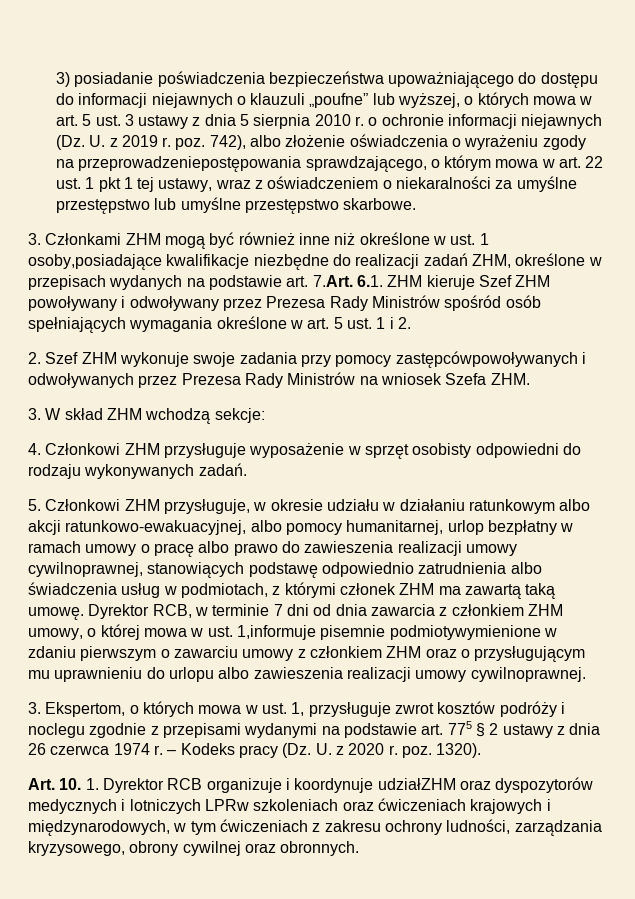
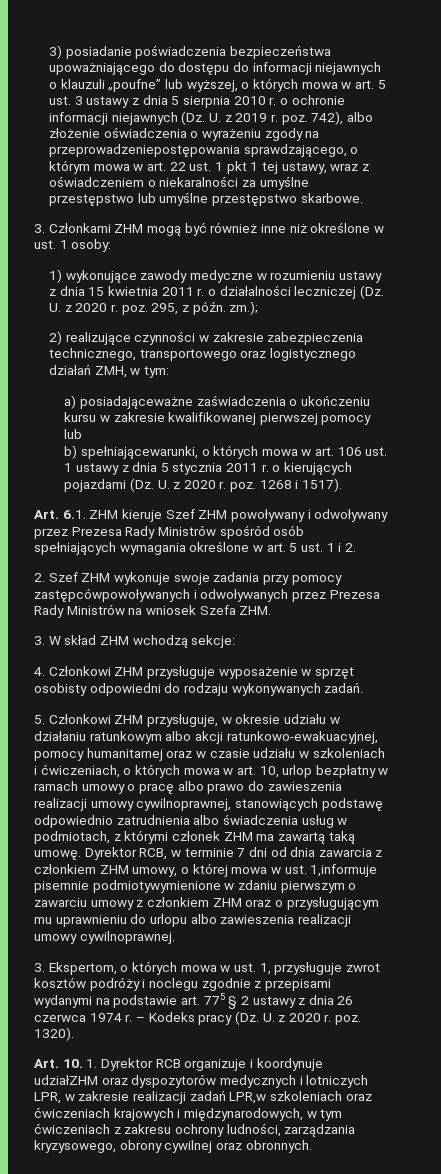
[28,253,602,270] [28,275,353,290] osoby,posiadające kwalifikacje niezbędne do realizacji zadań ZHM, określone w przepisach wydanych na podstawie art. 7.Art. -> [71,239,112,252] [49,269,382,283] [49,285,384,299] [49,301,259,315] [49,331,364,345] [49,348,357,361] [49,365,170,378] [64,395,370,409] [64,412,372,425] [64,429,83,439] [64,445,388,459] [64,462,353,475] [64,478,343,492] [34,510,59,519] osoby: // 1) wykonujące zawody medyczne w rozumieniu ustawy z dnia 15 kwietnia 2011 r. o działalności leczniczej (Dz. U. z 2020 r. poz. 295, z późn. zm.); // 2) realizujące czynności w zakresie zabezpieczenia technicznego, transportowego oraz logistycznego działań ZMH, w tym: // a) posiadająceważne zaświadczenia o ukończeniu kursu w zakresie kwalifikowanej pierwszej pomocy lub // b) spełniającewarunki, o których mowa w art. 106 ust. 1 ustawy z dnia 5 stycznia 2011 r. o kierujących pojazdami (Dz. U. z 2020 r. poz. 1268 i 1517). // Art.
[250,520,444,535] albo pomocy humanitarnej, -> [34,748,385,761] [34,764,279,778] pomocy humanitarnej oraz w czasie udziału w szkoleniach i ćwiczeniach, o których mowa w art. 10,
[204,799,249,811] LPRw -> [34,1091,267,1104] LPR, w zakresie realizacji zadań LPR,w

